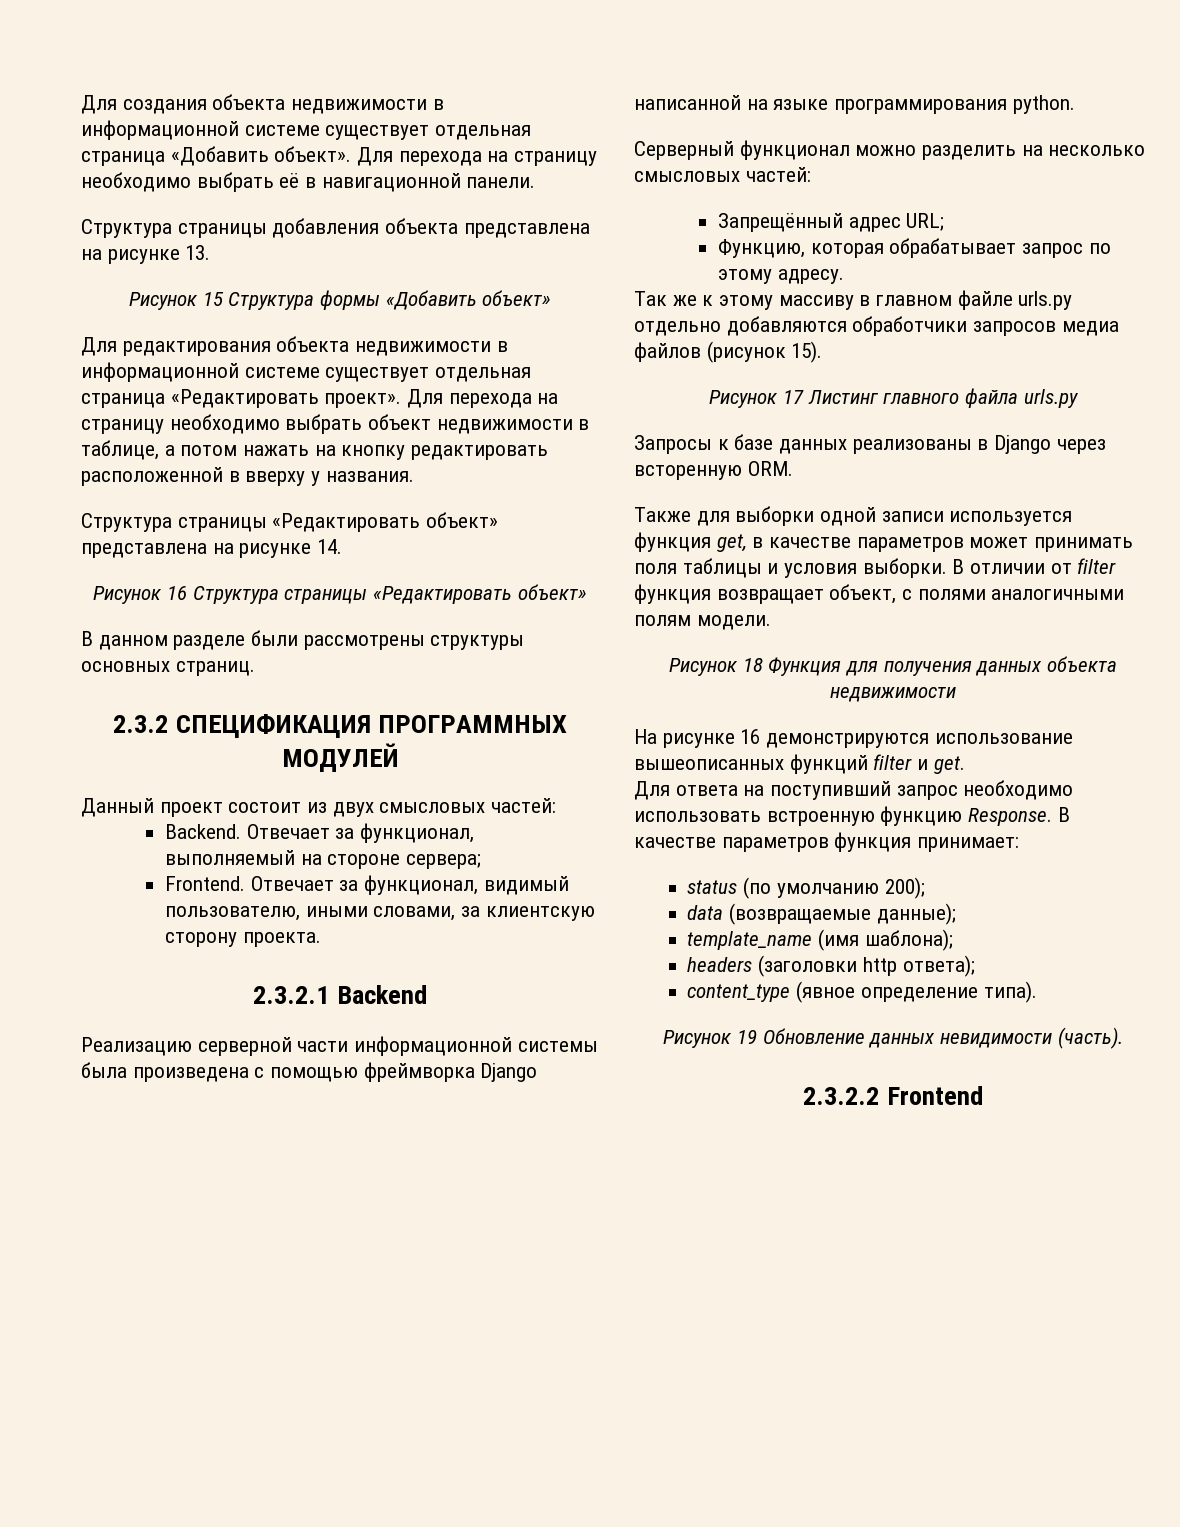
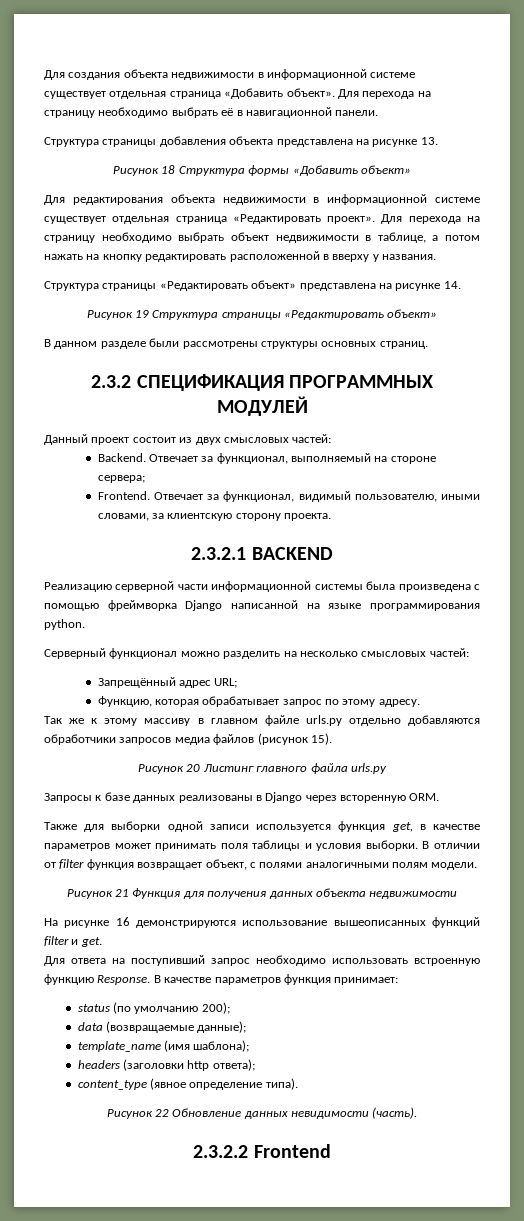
[202,292,224,306] 15 -> [161,165,176,174] 18
[166,586,187,600] 16 -> [134,310,149,318] 19
[336,985,427,1004] Backend -> [251,547,333,560] BACKEND
[782,390,804,404] 17 -> [186,764,201,772] 20
[742,658,763,672] 18 -> [115,889,130,897] 21
[736,1030,757,1044] 19 -> [154,1109,169,1117] 22

